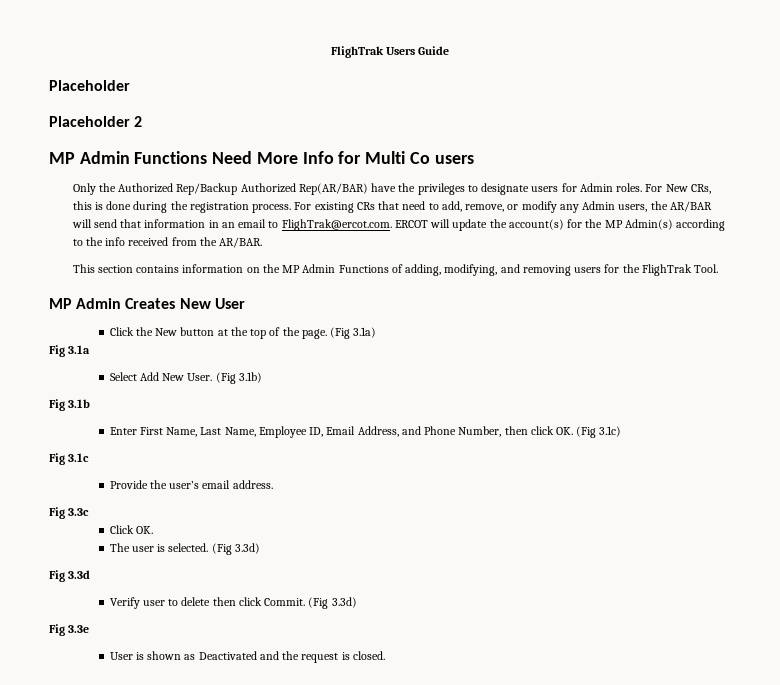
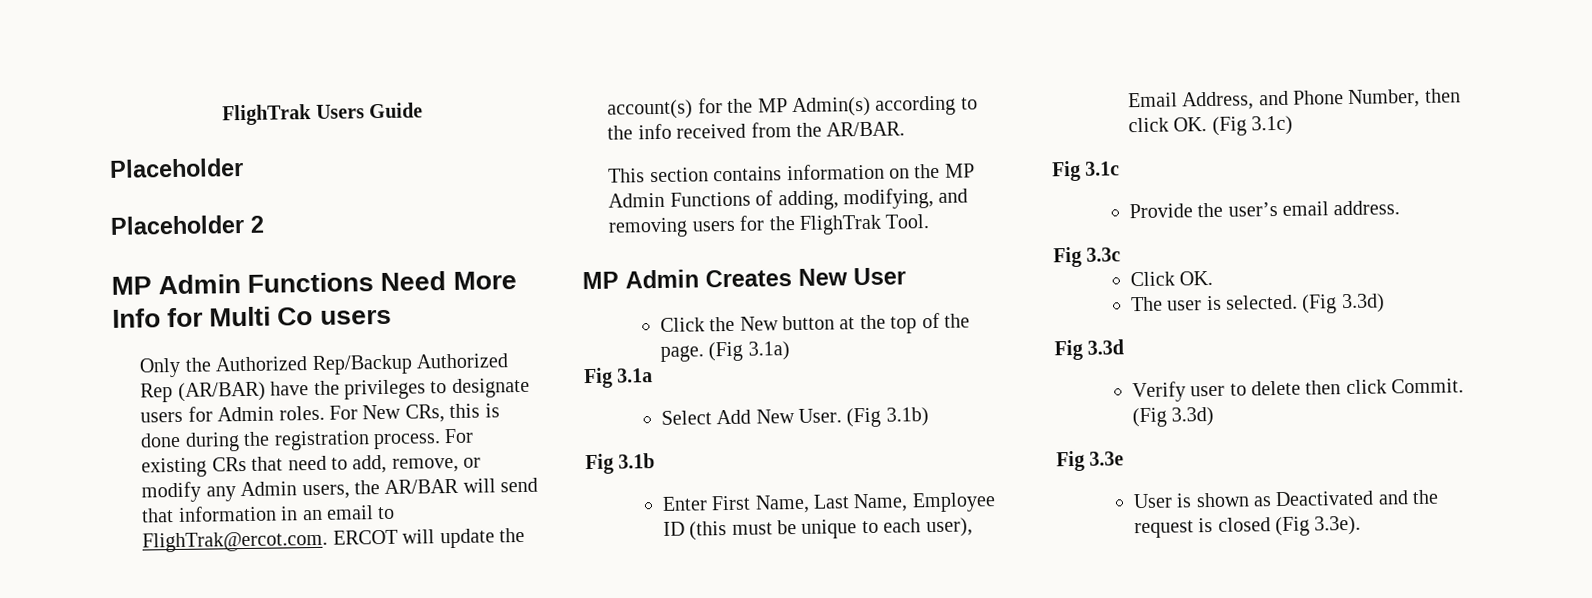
[298,183,368,195] Rep(AR/BAR) -> [140,381,266,403] Rep (AR/BAR)
[309,427,324,437] ID, -> [662,517,973,541] ID (this must be unique to each user),
[352,651,385,660] closed. -> [1217,515,1362,537] closed (Fig 3.3e).

